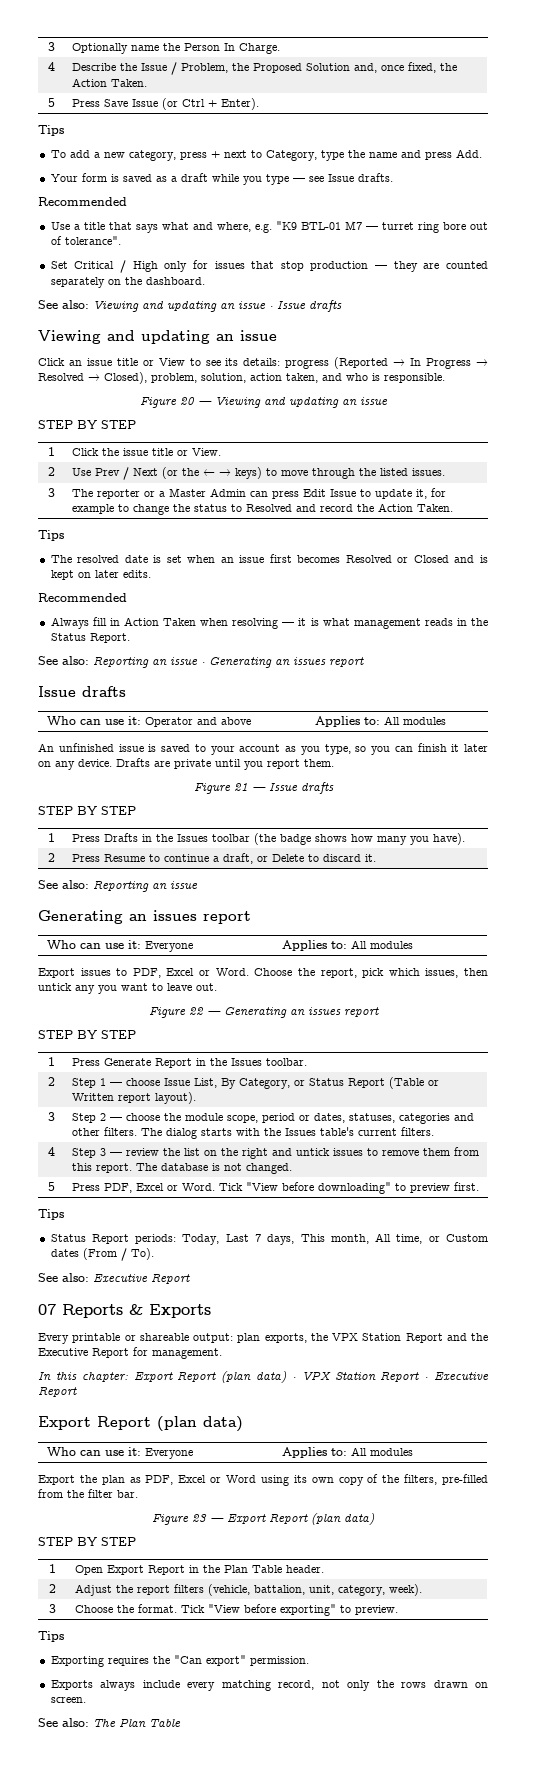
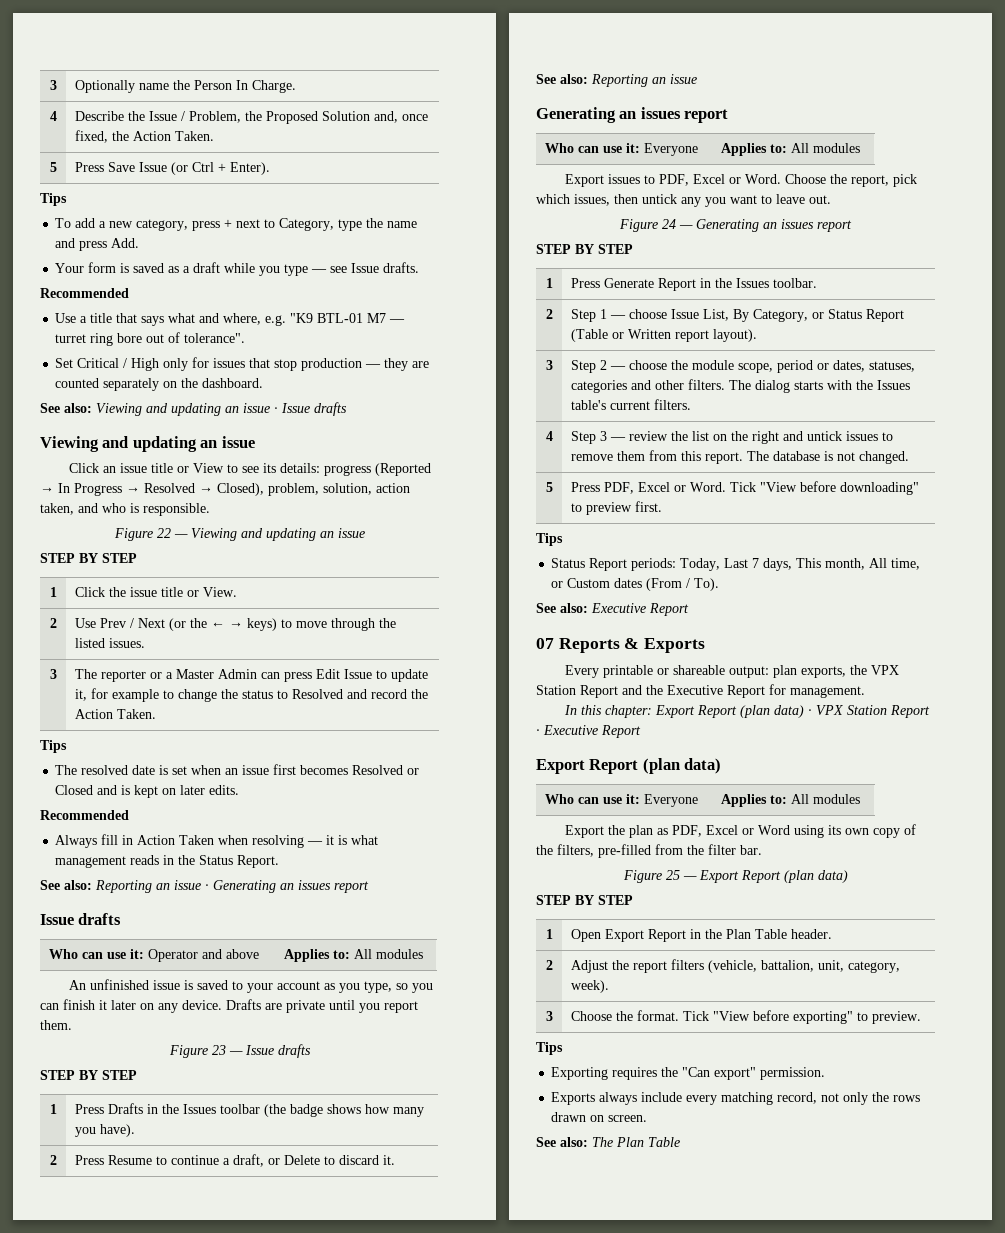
[179,397,195,405] 20 -> [156,528,171,538] 22
[233,783,248,791] 21 -> [211,1045,226,1055] 23
[188,1007,204,1015] 22 -> [662,219,676,229] 24
[192,1514,207,1522] 23 -> [665,870,680,880] 25

